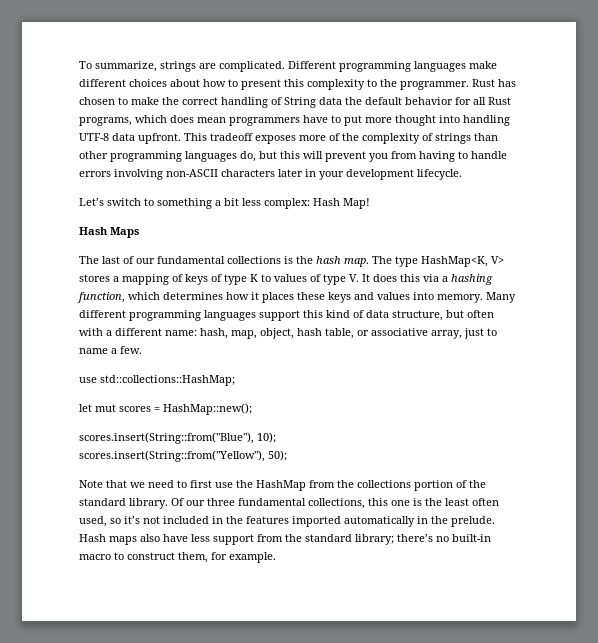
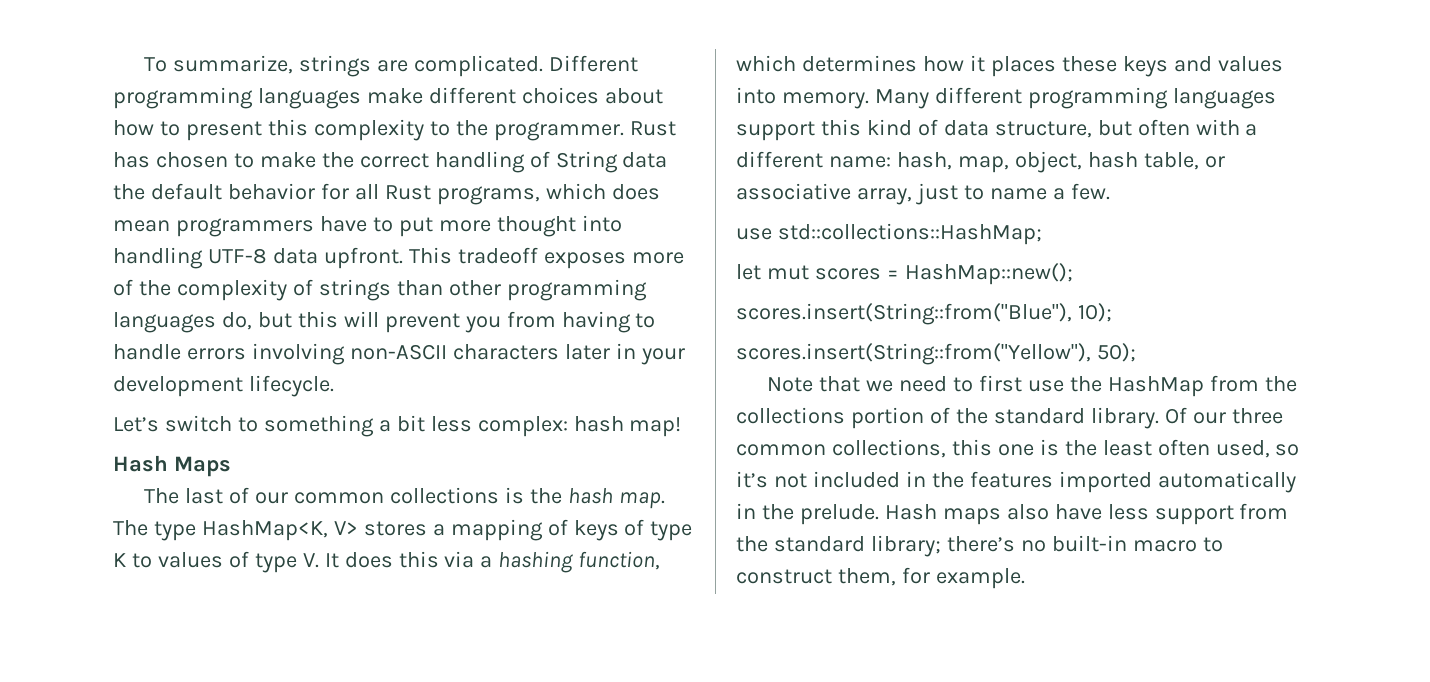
[313,198,370,209] Hash Map! -> [573,416,682,437] hash map!
[157,256,225,264] fundamental -> [293,492,384,504] common
[238,498,306,506] fundamental -> [736,444,826,456] common

